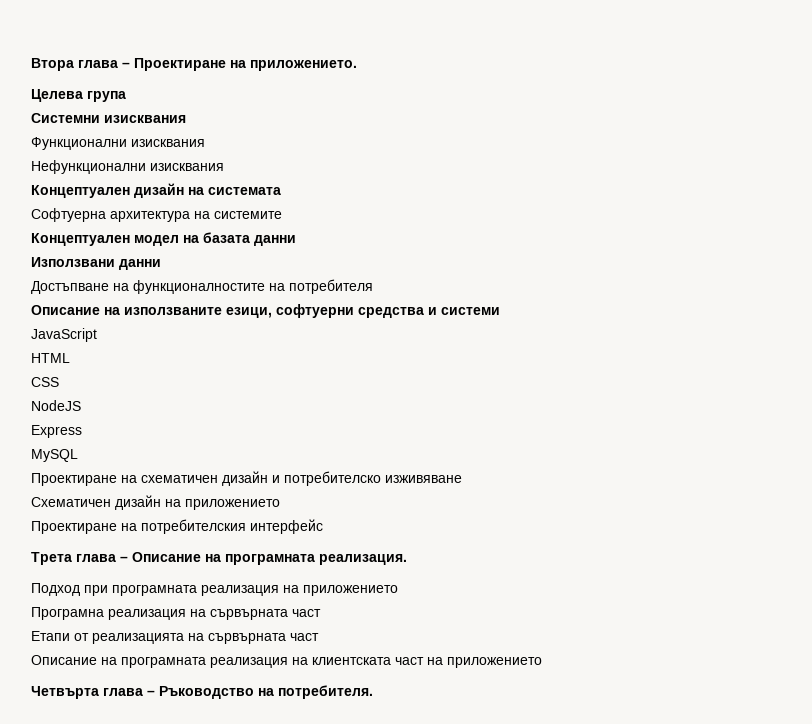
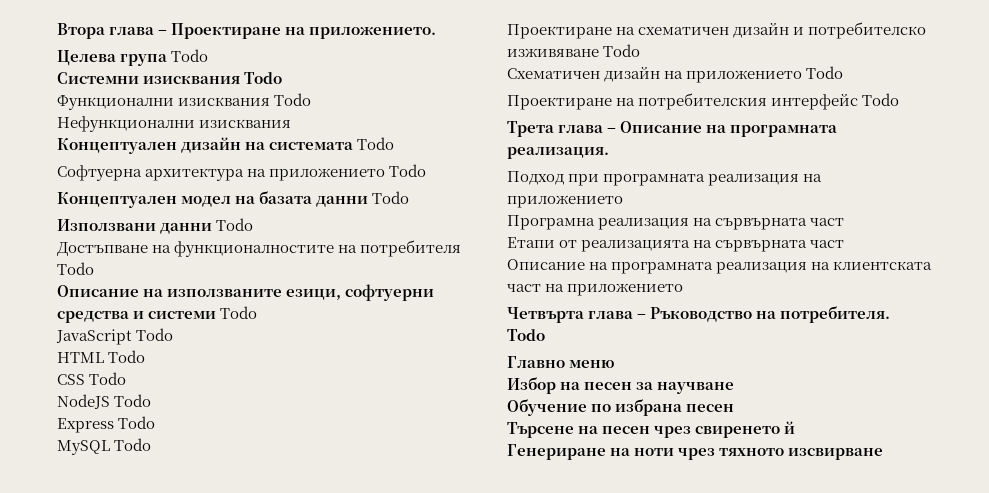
(126, 96) none -> [171,49,209,62] Todo
(186, 119) none -> [244,72,283,84] Todo
(205, 143) none -> [274,93,312,106] Todo
(281, 191) none -> [357,137,395,150] Todo
[214,211,282,219] системите -> [269,164,427,181] приложението Todo
(296, 240) none -> [372,191,410,204] Todo
(161, 264) none -> [216,218,254,231] Todo
(373, 286) none -> [57,262,94,275] Todo
(500, 311) none -> [220,306,258,319] Todo
(97, 335) none -> [136,328,174,341] Todo
(70, 358) none -> [108,350,146,363] Todo
(59, 382) none -> [89,372,127,385] Todo
(81, 405) none -> [114,394,152,407] Todo
(82, 431) none -> [118,416,156,429] Todo
(78, 455) none -> [114,438,152,451] Todo
(462, 479) none -> [603,44,641,57] Todo
(280, 504) none -> [806,66,844,79] Todo
(323, 526) none -> [862,93,900,106] Todo
(373, 692) none -> [507,329,545,341] [507,356,616,368] [507,377,735,394] [507,399,735,416] [507,421,796,438] [507,444,884,460] Todo // Главно меню // Избор на песен за научване // Обучение по избрана песен // Търсене на песен чрез свиренето й // Генериране на ноти чрез тяхното изсвирване

